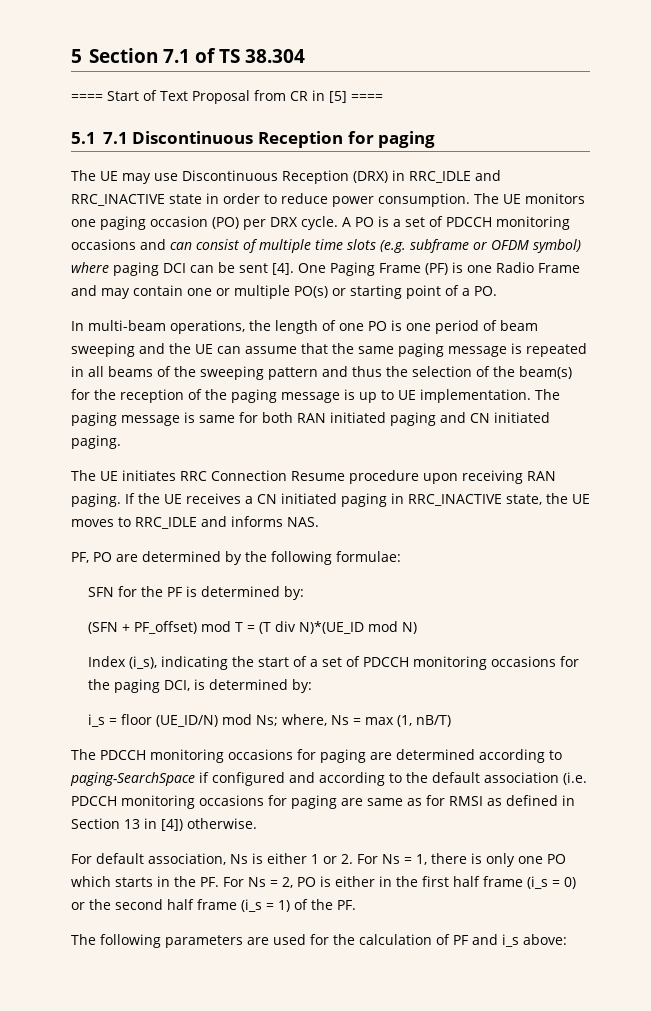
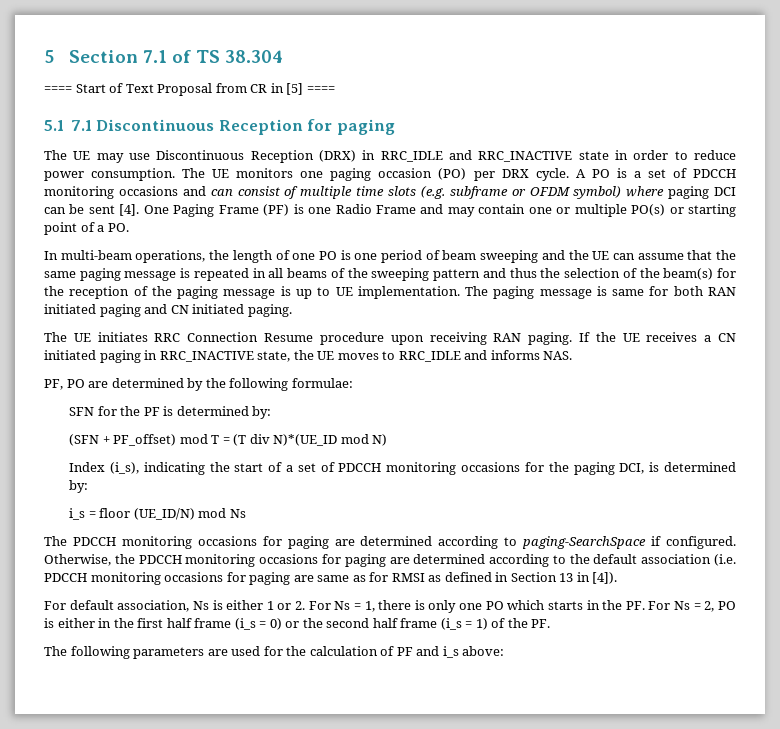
[255,714,451,727] Ns; where, Ns = max (1, nB/T) -> [229,509,246,518] Ns
[212,772,315,786] configured and -> [666,536,736,549] [44,554,486,567] configured. Otherwise, the PDCCH monitoring occasions for paging are determined
[161,818,257,831] [4]) otherwise. -> [592,572,618,584] [4]).

